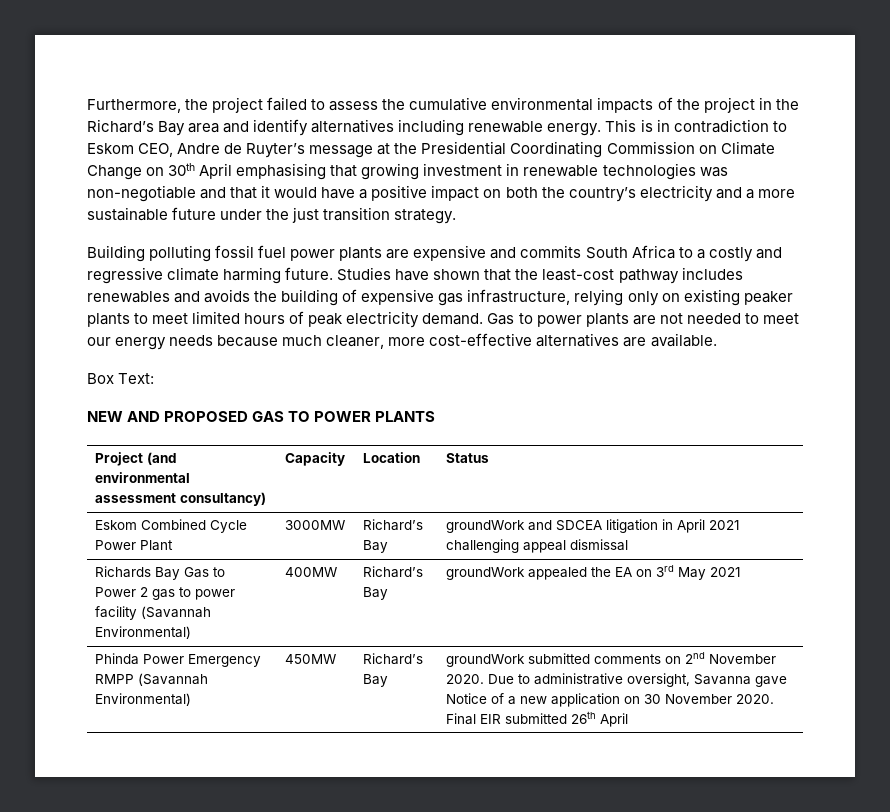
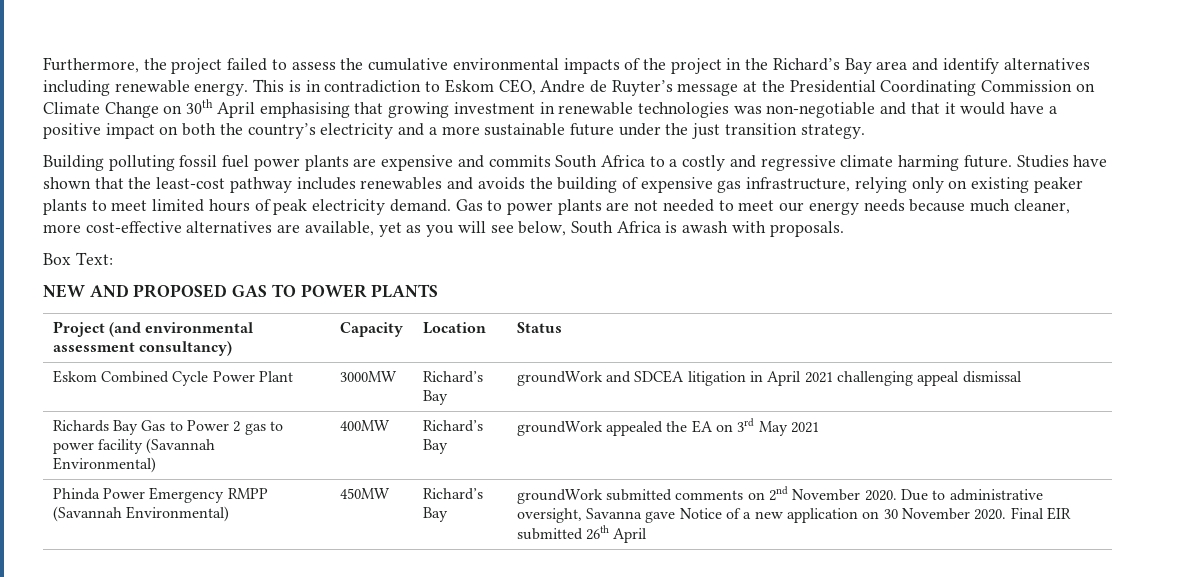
[650,333,717,347] available. -> [304,221,844,237] available, yet as you will see below, South Africa is awash with proposals.

